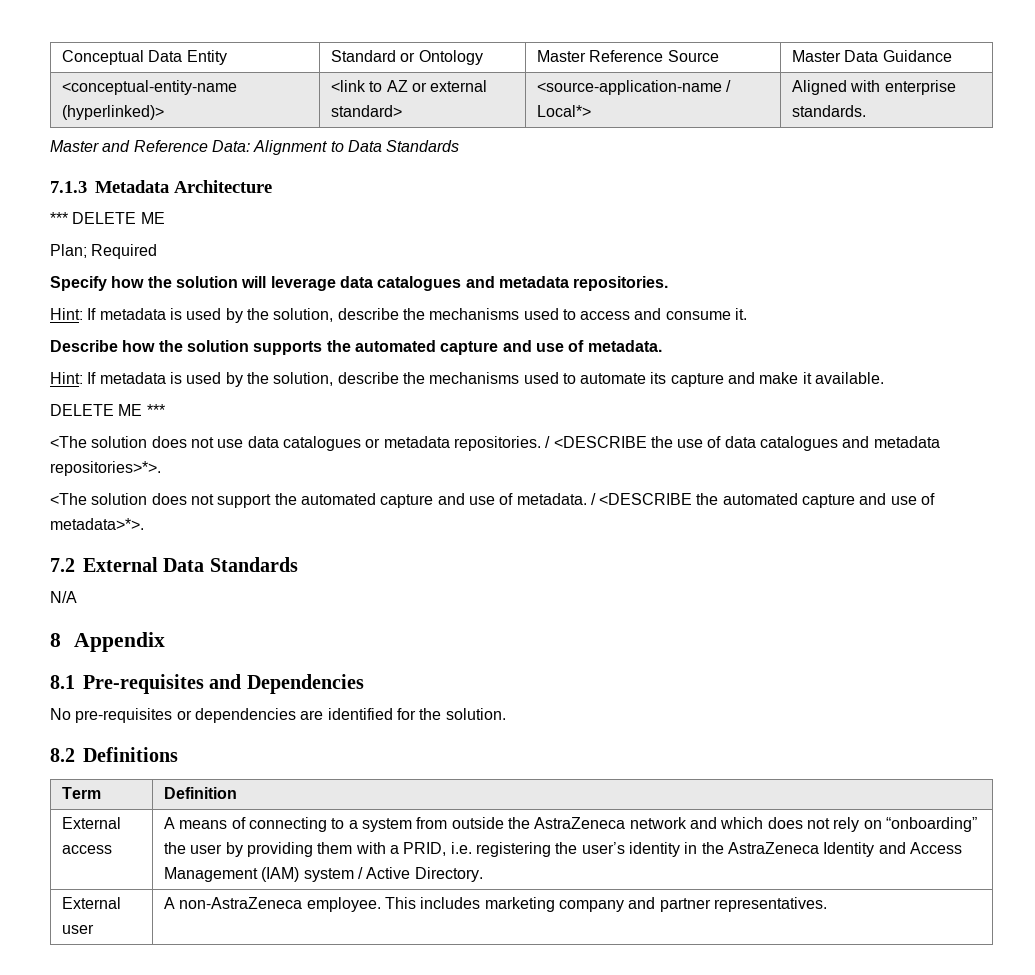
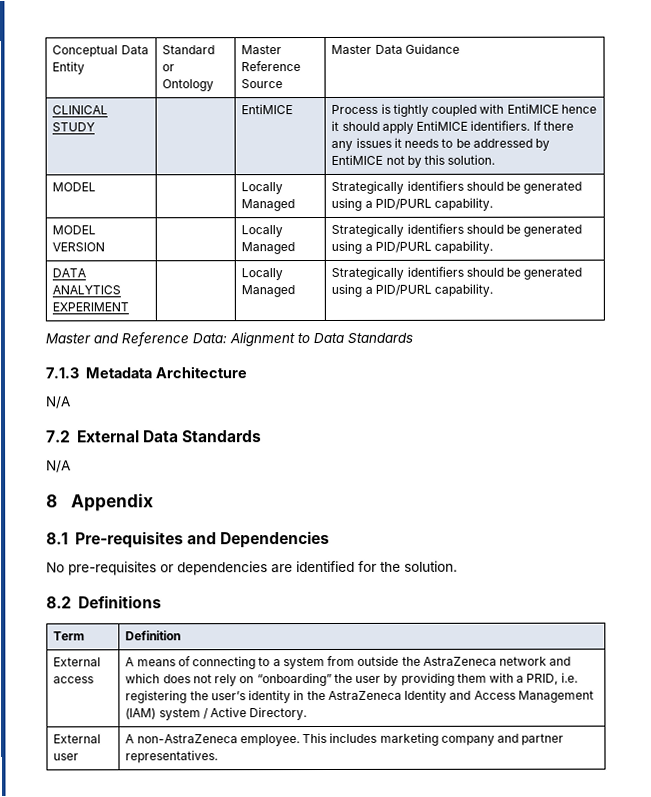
[62,80,238,95] [62,105,165,120] [331,80,488,92] [331,105,403,117] [537,80,732,95] [537,105,592,117] [792,80,956,95] [792,105,867,117] <conceptual-entity-name (hyperlinked)> | <link to AZ or external standard> | <source-application-name / Local*> | Aligned with enterprise standards. -> [52,105,109,115] [52,122,96,132] [241,104,294,115] [331,103,597,117] [331,120,574,134] [331,137,551,151] [331,154,496,168] [52,182,97,192] [241,182,284,195] [241,199,296,212] [331,180,583,194] [331,197,494,211] [52,225,97,235] [52,242,106,252] [241,225,284,238] [241,242,296,255] [331,223,583,237] [331,240,494,254] [52,268,87,278] [52,285,122,295] [52,302,130,312] [241,268,284,281] [241,285,296,298] [331,266,583,280] [331,283,494,297] CLINICAL STUDY | | EntiMICE | Process is tightly coupled with EntiMICE hence it should apply EntiMICE identifiers. If there any issues it needs to be addressed by EntiMICE not by this solution. // MODEL | | Locally Managed | Strategically identifiers should be generated using a PID/PURL capability. // MODEL VERSION | | Locally Managed | Strategically identifiers should be generated using a PID/PURL capability. // DATA ANALYTICS EXPERIMENT | | Locally Managed | Strategically identifiers should be generated using a PID/PURL capability.
[50,212,165,224] [50,244,158,259] [50,276,669,291] [50,308,748,323] [50,340,662,355] [50,372,885,387] [50,404,165,416] [50,436,940,451] [50,461,161,476] [50,493,936,508] [50,518,144,530] *** DELETE ME // Plan; Required // Specify how the solution will leverage data catalogues and metadata repositories. // Hint: If metadata is used by the solution, describe the mechanisms used to access and consume it. // Describe how the solution supports the automated capture and use of metadata. // Hint: If metadata is used by the solution, describe the mechanisms used to automate its capture and make it available. // DELETE ME *** // <The solution does not use data catalogues or metadata repositories. / <DESCRIBE the use of data catalogues and metadata repositories>*>. // <The solution does not support the automated capture and use of metadata. / <DESCRIBE the automated capture and use of metadata>*>. -> [45,396,71,409] N/A

